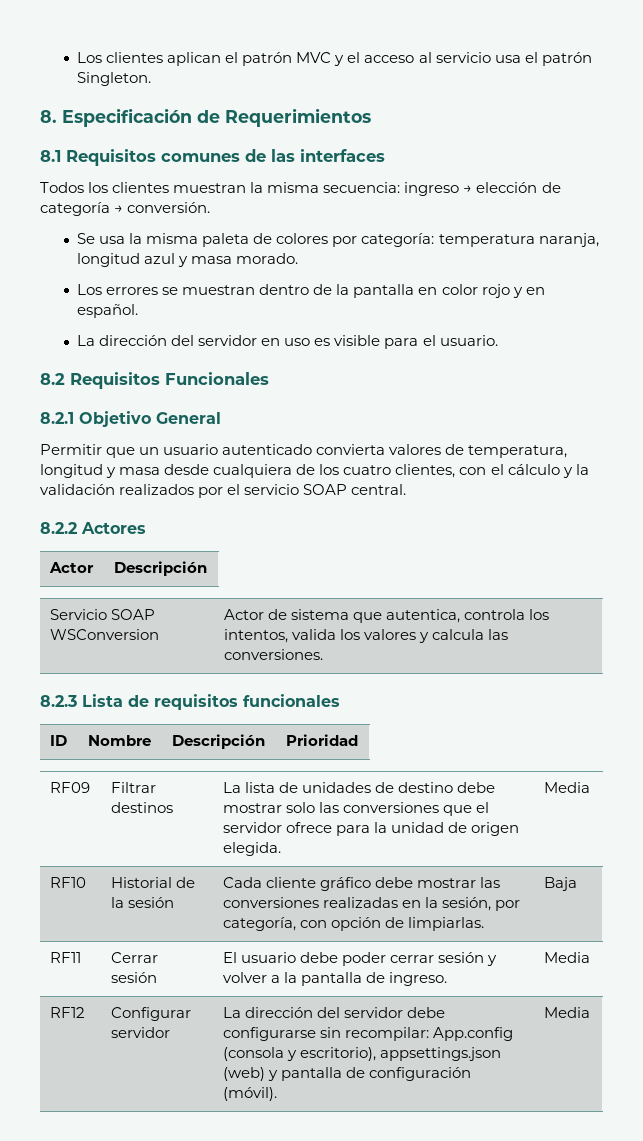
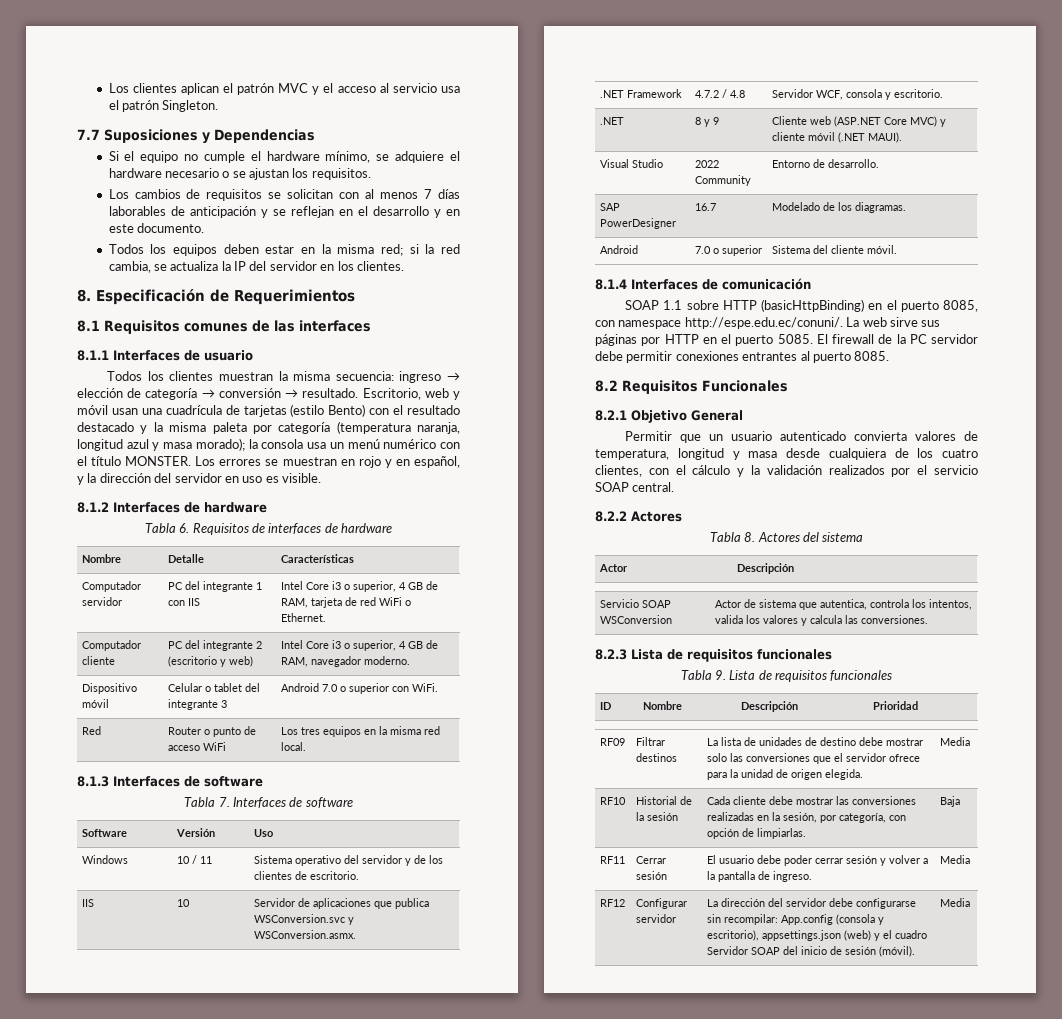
(152, 79) none -> [77,129,315,144] [108,151,461,163] [108,168,371,180] [108,189,460,201] [108,206,461,218] [108,223,204,233] [108,244,461,256] [108,261,404,273] // 7.7 Suposiciones y Dependencias // Si el equipo no cumple el hardware mínimo, se adquiere el hardware necesario o se ajustan los requisitos. // Los cambios de requisitos se solicitan con al menos 7 días laborables de anticipación y se reflejan en el desarrollo y en este documento. // Todos los equipos deben estar en la misma red; si la red cambia, se actualiza la IP del servidor en los clientes.
(385, 155) none -> [77,350,253,361] // 8.1.1 Interfaces de usuario
[127,202,211,213] [77,233,535,247] conversión. // Se usa la misma paleta de colores por categoría: temperatura -> [218,388,461,400] [77,404,460,417] [77,421,411,434] conversión → resultado. Escritorio, web y móvil usan una cuadrícula de tarjetas (estilo Bento) con el resultado destacado y la misma paleta por categoría (temperatura
[236,253,299,264] [77,284,545,298] [77,304,139,318] [77,335,96,346] morado. // Los errores se muestran dentro de la pantalla en color rojo y en español. // La -> [195,438,461,451] [77,456,460,468] [77,473,97,485] morado); la consola usa un menú numérico con el título MONSTER. Los errores se muestran en rojo y en español, y la
[334,335,498,349] visible para el usuario. -> [282,473,321,483] [77,502,267,513] [144,523,393,535] [82,554,122,563] [168,554,205,563] [281,554,355,563] [82,581,142,592] [82,597,123,606] [168,581,263,592] [168,598,201,606] [281,581,439,592] [281,597,412,608] [281,613,327,622] [82,640,142,651] [82,656,116,665] [168,640,263,651] [168,656,254,667] [281,640,439,651] [281,656,411,667] [82,683,138,694] [82,699,110,708] [168,683,261,692] [168,699,228,710] [281,683,439,694] [82,726,102,735] [168,726,257,737] [168,742,227,751] [281,726,441,737] [281,742,307,751] [77,776,263,787] [184,797,353,808] [82,829,128,837] [176,828,216,837] [254,829,274,837] [82,855,129,864] [177,855,213,864] [254,855,444,866] [254,871,360,880] [82,899,95,907] [177,899,191,907] [254,898,430,909] [254,914,355,925] [254,930,357,939] [600,89,683,98] [695,89,746,98] [772,89,944,100] [600,117,625,125] [695,117,720,127] [772,116,947,127] [772,132,903,143] [600,159,664,168] [695,160,720,168] [695,175,752,186] [772,159,880,168] [600,203,621,211] [600,218,677,229] [695,203,717,211] [772,202,907,213] [600,245,639,254] [695,245,763,256] [772,245,898,254] [595,278,811,290] [625,299,978,312] [595,317,941,329] [595,334,978,346] [595,351,890,363] visible. // 8.1.2 Interfaces de hardware // Tabla 6. Requisitos de interfaces de hardware // Nombre | Detalle | Características // Computador servidor | PC del integrante 1 con IIS | Intel Core i3 o superior, 4 GB de RAM, tarjeta de red WiFi o Ethernet. // Computador cliente | PC del integrante 2 (escritorio y web) | Intel Core i3 o superior, 4 GB de RAM, navegador moderno. // Dispositivo móvil | Celular o tablet del integrante 3 | Android 7.0 o superior con WiFi. // Red | Router o punto de acceso WiFi | Los tres equipos en la misma red local. // 8.1.3 Interfaces de software // Tabla 7. Interfaces de software // Software | Versión | Uso // Windows | 10 / 11 | Sistema operativo del servidor y de los clientes de escritorio. // IIS | 10 | Servidor de aplicaciones que publica WSConversion.svc y WSConversion.asmx. // .NET Framework | 4.7.2 / 4.8 | Servidor WCF, consola y escritorio. // .NET | 8 y 9 | Cliente web (ASP.NET Core MVC) y cliente móvil (.NET MAUI). // Visual Studio | 2022 Community | Entorno de desarrollo. // SAP PowerDesigner | 16.7 | Modelado de los diagramas. // Android | 7.0 o superior | Sistema del cliente móvil. // 8.1.4 Interfaces de comunicación // SOAP 1.1 sobre HTTP (basicHttpBinding) en el puerto 8085, con namespace http://espe.edu.ec/conuni/. La web sirve sus páginas por HTTP en el puerto 5085. El firewall de la PC servidor debe permitir conexiones entrantes al puerto 8085.
(146, 528) none -> [709,532,864,542] // Tabla 8. Actores del sistema
(340, 700) none -> [680,670,893,682] // Tabla 9. Lista de requisitos funcionales
[320,877,372,891] gráfico -> (767, 800) none
[281,1067,472,1081] pantalla de configuración -> [883,930,928,939] [707,946,877,955] el cuadro Servidor SOAP del inicio de sesión

